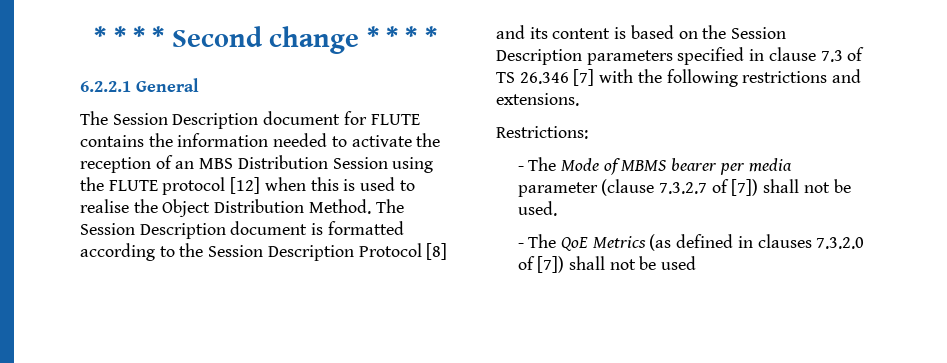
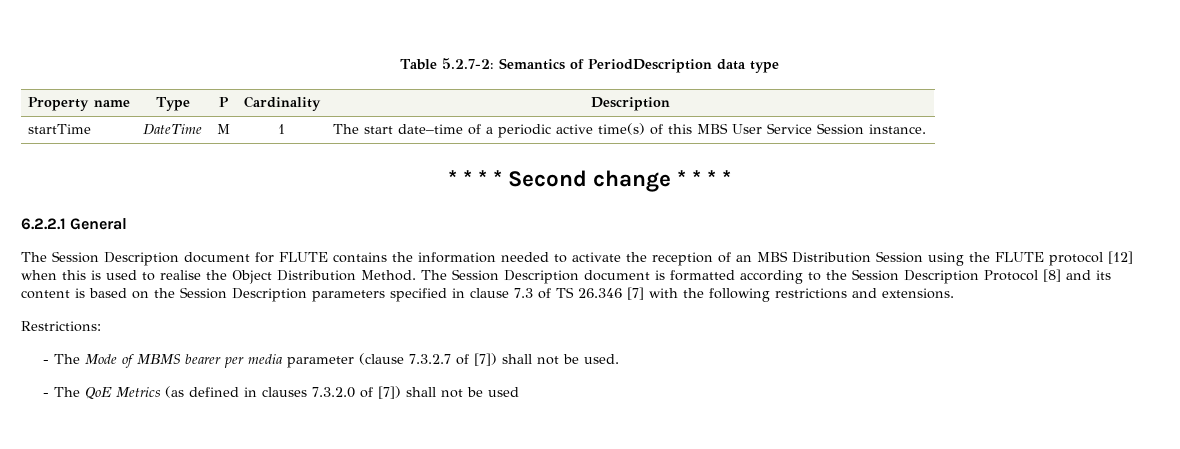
(94, 36) none -> [400,58,779,73] [28,97,130,111] [156,97,191,111] [218,97,228,107] [243,96,321,111] [591,97,670,111] [27,124,91,134] [142,124,202,135] [216,124,230,134] [278,124,285,134] [332,123,926,138] Table 5.2.7-2: Semantics of PeriodDescription data type // Property name | Type | P | Cardinality | Description // startTime | DateTime | M | 1 | The start date–time of a periodic active time(s) of this MBS User Service Session instance. //

